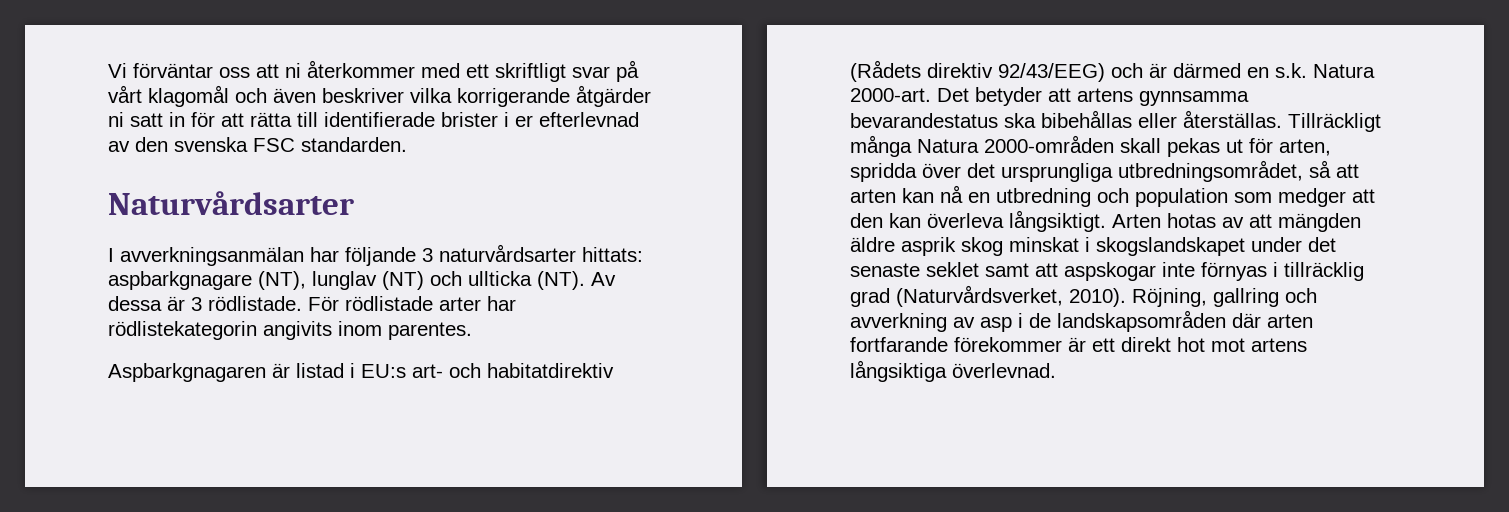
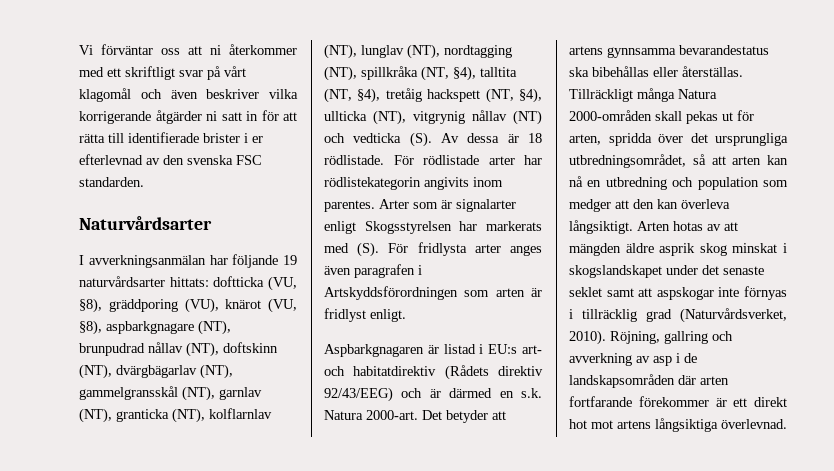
[422,248,433,262] 3 -> [283,255,297,265] 19
[108,271,585,290] aspbarkgnagare (NT), lunglav (NT) och ullticka (NT). -> [213,276,297,291] [79,298,297,313] [79,320,231,335] [79,342,278,357] [79,364,233,379] [79,386,262,401] [79,408,272,423] [324,44,512,59] [324,66,517,81] [324,88,542,103] [324,110,542,125] [324,132,432,147] doftticka (VU, §8), gräddporing (VU), knärot (VU, §8), aspbarkgnagare (NT), brunpudrad nållav (NT), doftskinn (NT), dvärgbägarlav (NT), gammelgransskål (NT), garnlav (NT), granticka (NT), kolflarnlav (NT), lunglav (NT), nordtagging (NT), spillkråka (NT, §4), talltita (NT, §4), tretåig hackspett (NT, §4), ullticka (NT), vitgrynig nållav (NT) och vedticka (S).
[191,297,202,311] 3 -> [528,133,542,143] 18
(472, 331) none -> [379,199,516,212] [324,221,542,234] [324,242,542,257] [324,264,422,278] [324,286,542,300] [324,308,406,322] Arter som är signalarter enligt Skogsstyrelsen har markerats med (S). För fridlysta arter anges även paragrafen i Artskyddsförordningen som arten är fridlyst enligt.

